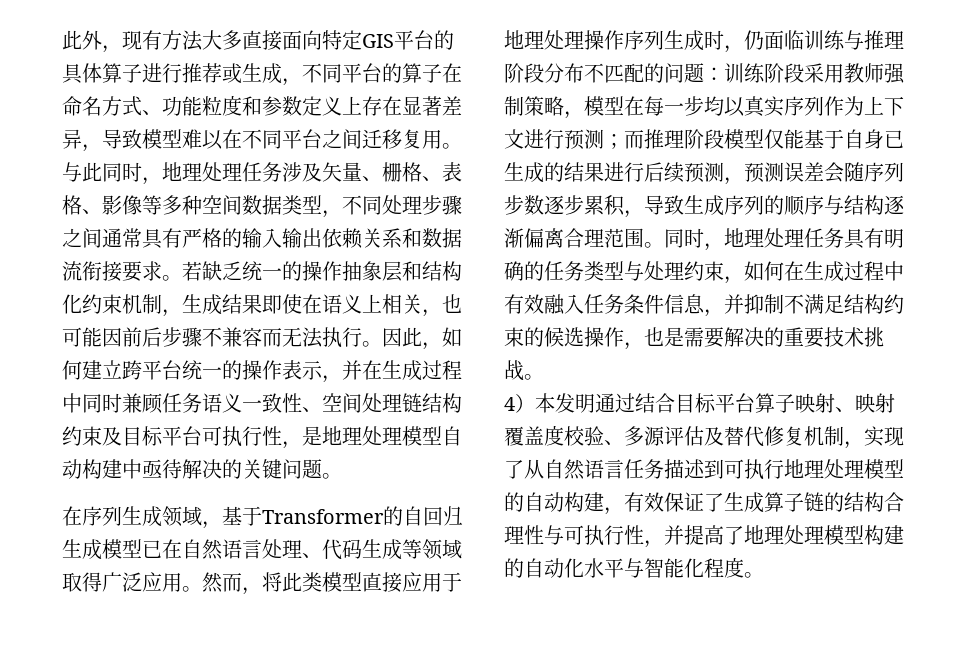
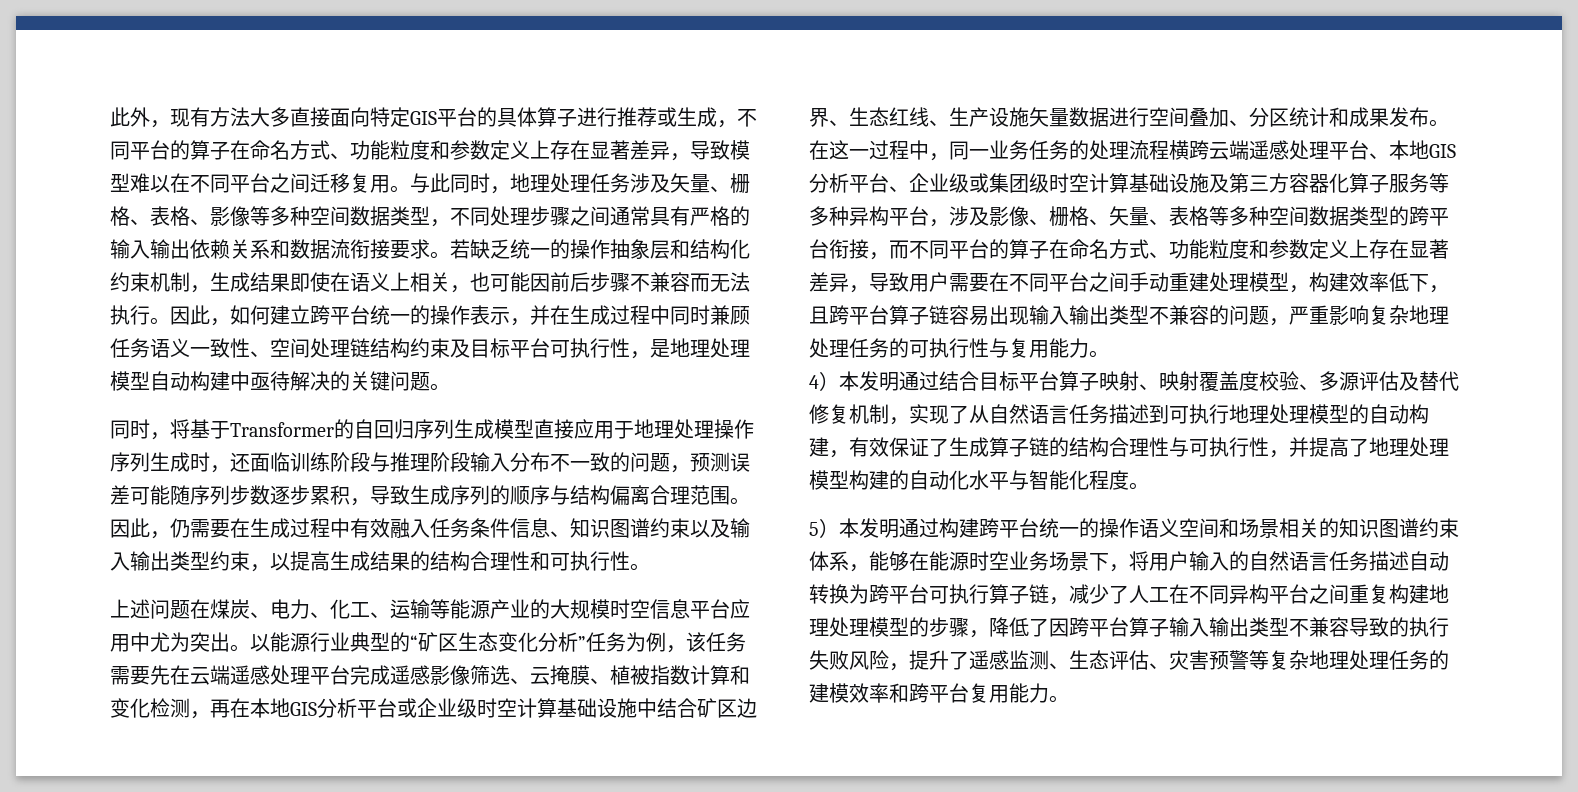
[62,506,222,529] 在序列生成领域， -> [110,419,190,440] 同时，将
(463, 516) none -> [414,419,454,439] 序列
[142,539,462,560] [62,572,362,595] 已在自然语言处理、代码生成等领域取得广泛应用。然而，将此类模型 -> (534, 428) none
[744,30,764,50] 仍 -> [230,452,250,472] 还
(845, 40) none -> [330,452,370,472] 阶段
[544,63,905,84] [504,96,904,119] [504,129,904,150] [504,162,724,183] 分布不匹配的问题：训练阶段采用教师强制策略，模型在每一步均以真实序列作为上下文进行预测；而推理阶段模型仅能基于自身已生成的结果进行后续预测 -> [470,452,670,472] 输入分布不一致的问题
[824,162,844,183] 会 -> [130,485,170,505] 可能
[884,195,905,215] [504,228,524,248] 逐渐 -> (610, 495) none
[664,228,904,251] [504,261,784,284] 同时，地理处理任务具有明确的任务类型与处理约束，如何 -> [110,518,230,539] 因此，仍需要
[704,294,904,317] [504,327,884,350] [504,360,524,381] ，并抑制不满足结构约束的候选操作，也是需要解决的重要技术挑战 -> [550,518,750,538] [110,551,650,572] [110,599,750,619] [110,632,746,653] [110,665,750,685] [110,698,757,719] [809,107,1449,127] [809,140,1456,161] [809,173,1449,193] [809,206,1449,227] [809,239,1449,260] [809,272,1449,293] [809,305,1449,326] [809,338,1089,358] 、知识图谱约束以及输入输出类型约束，以提高生成结果的结构合理性和可执行性。 // 上述问题在煤炭、电力、化工、运输等能源产业的大规模时空信息平台应用中尤为突出。以能源行业典型的“矿区生态变化分析”任务为例，该任务需要先在云端遥感处理平台完成遥感影像筛选、云掩膜、植被指数计算和变化检测，再在本地GIS分析平台或企业级时空计算基础设施中结合矿区边界、生态红线、生产设施矢量数据进行空间叠加、分区统计和成果发布。在这一过程中，同一业务任务的处理流程横跨云端遥感处理平台、本地GIS分析平台、企业级或集团级时空计算基础设施及第三方容器化算子服务等多种异构平台，涉及影像、栅格、矢量、表格等多种空间数据类型的跨平台衔接，而不同平台的算子在命名方式、功能粒度和参数定义上存在显著差异，导致用户需要在不同平台之间手动重建处理模型，构建效率低下，且跨平台算子链容易出现输入输出类型不兼容的问题，严重影响复杂地理处理任务的可执行性与复用能力
(764, 575) none -> [809,518,1459,538] [809,551,1449,572] [809,584,1449,605] [809,617,1449,638] [809,650,1449,671] [809,683,1069,703] // 5）本发明通过构建跨平台统一的操作语义空间和场景相关的知识图谱约束体系，能够在能源时空业务场景下，将用户输入的自然语言任务描述自动转换为跨平台可执行算子链，减少了人工在不同异构平台之间重复构建地理处理模型的步骤，降低了因跨平台算子输入输出类型不兼容导致的执行失败风险，提升了遥感监测、生态评估、灾害预警等复杂地理处理任务的建模效率和跨平台复用能力。

